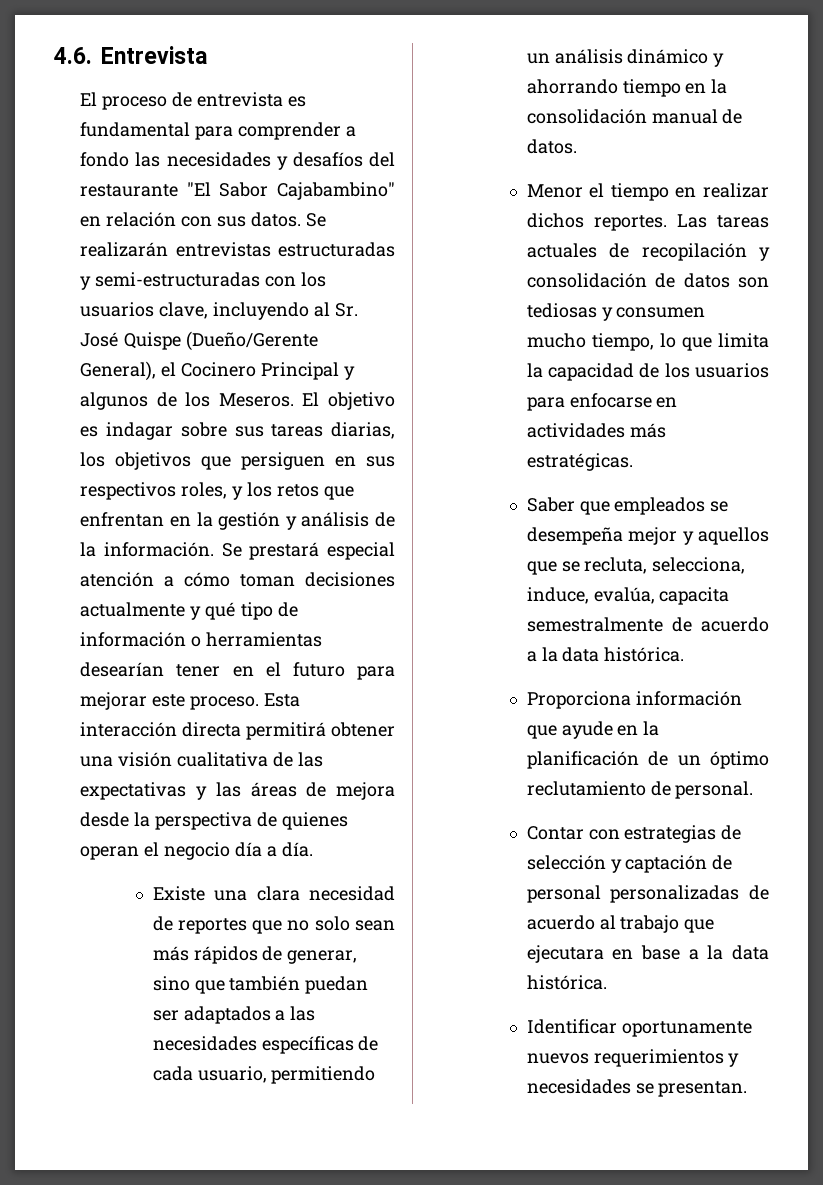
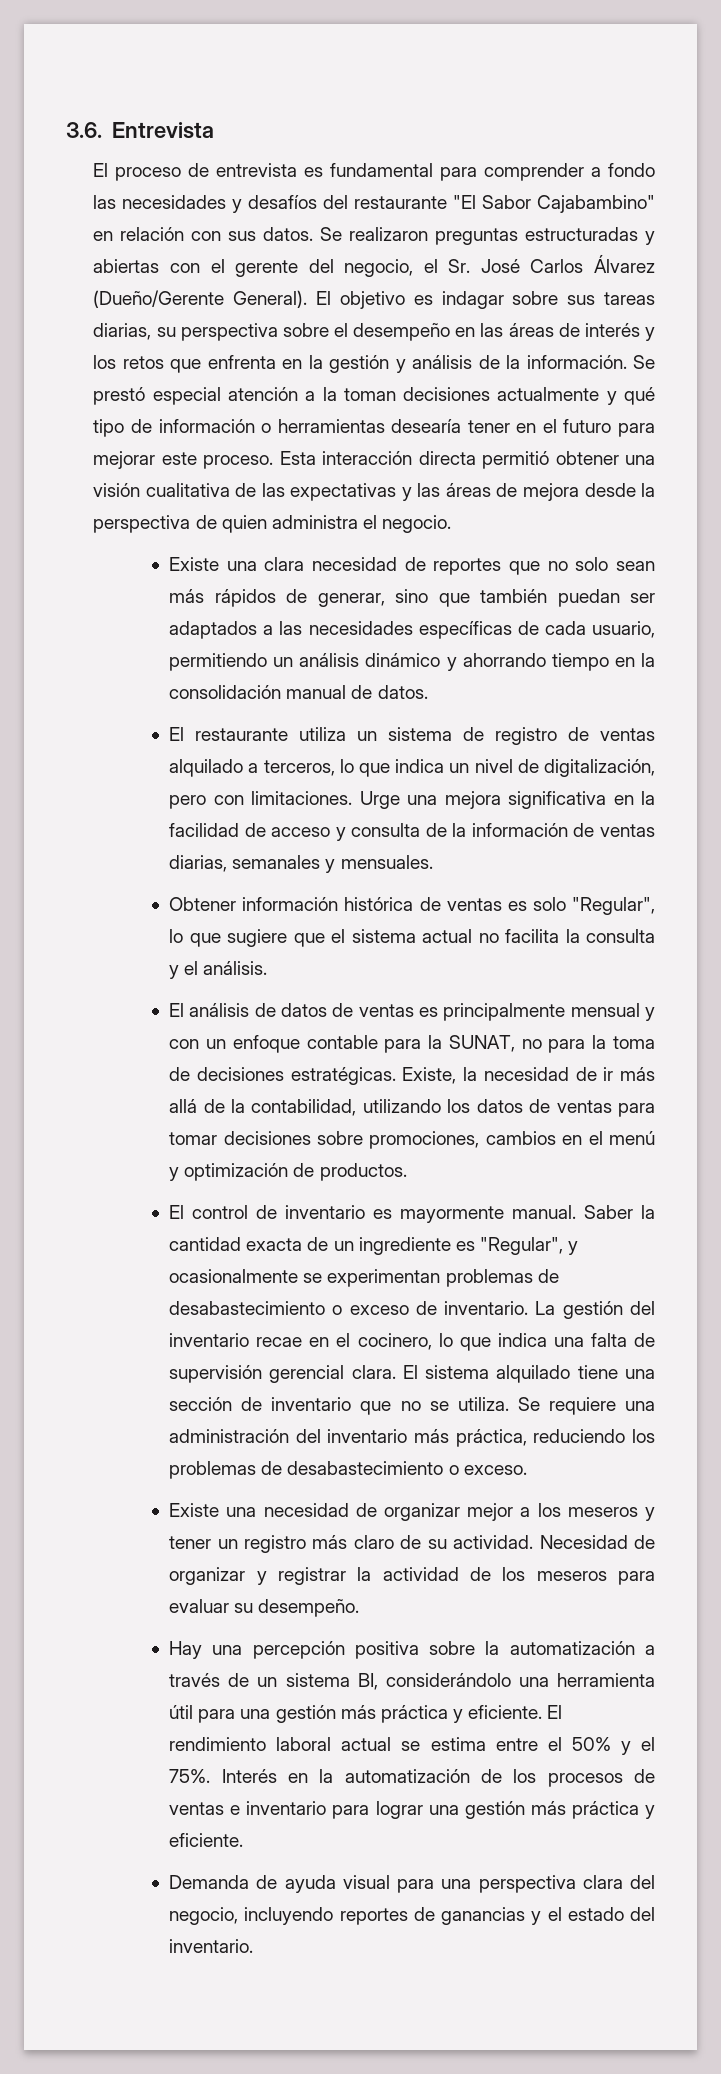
[54,47,92,64] 4.6. -> [66,122,102,138] 3.6.
[80,242,395,257] [80,272,326,290] [80,302,358,320] [80,331,319,351] [80,361,355,381] [80,392,294,410] realizarán entrevistas estructuradas y semi-estructuradas con los usuarios clave, incluyendo al Sr. José Quispe (Dueño/Gerente General), el Cocinero Principal y algunos de los Meseros. -> [349,227,656,245] [93,254,656,277] [93,290,308,308] realizaron preguntas estructuradas y abiertas con el gerente del negocio, el Sr. José Carlos Álvarez (Dueño/Gerente General).
[80,452,395,470] [80,482,228,500] los objetivos que persiguen en sus respectivos roles, -> [156,323,640,341] su perspectiva sobre el desempeño en las áreas de interés
[80,512,165,527] enfrentan -> [207,355,276,369] enfrenta
[249,542,320,560] prestará -> [93,387,146,405] prestó
[184,572,231,587] cómo -> [322,387,337,401] la
[80,662,165,677] desearían -> [391,419,462,433] desearía
[246,722,327,740] permitirá -> [482,451,550,469] permitió
[281,812,348,830] [80,842,313,860] quienes operan el negocio día a día. -> [221,515,452,533] quien administra el negocio.
[526,183,769,201] [526,213,769,231] [526,243,770,261] [526,273,769,288] [526,303,706,321] [526,333,769,351] [526,363,769,381] [526,393,678,411] [526,423,666,438] [526,453,633,471] [526,497,729,515] [526,527,769,545] [526,557,746,575] [526,587,730,605] [526,617,769,632] [526,647,685,662] [526,691,742,709] [526,721,660,739] [526,751,769,769] [526,781,754,799] [526,825,742,843] [526,855,733,873] [526,885,769,903] [526,915,715,933] [526,945,769,963] [526,975,607,990] [526,1019,752,1037] [526,1049,740,1067] [526,1079,748,1097] Menor el tiempo en realizar dichos reportes. Las tareas actuales de recopilación y consolidación de datos son tediosas y consumen mucho tiempo, lo que limita la capacidad de los usuarios para enfocarse en actividades más estratégicas. // Saber que empleados se desempeña mejor y aquellos que se recluta, selecciona, induce, evalúa, capacita semestralmente de acuerdo a la data histórica. // Proporciona información que ayude en la planificación de un óptimo reclutamiento de personal. // Contar con estrategias de selección y captación de personal personalizadas de acuerdo al trabajo que ejecutara en base a la data histórica. // Identificar oportunamente nuevos requerimientos y necesidades se presentan. -> [169,727,656,745] [169,759,655,777] [169,791,656,809] [169,823,656,841] [169,855,433,873] [169,897,656,915] [169,929,655,947] [169,961,268,979] [169,1003,656,1021] [169,1035,655,1053] [169,1067,656,1085] [169,1099,655,1117] [169,1131,656,1149] [169,1163,407,1181] [169,1205,656,1223] [169,1237,579,1255] [169,1269,559,1287] [169,1301,655,1319] [169,1333,655,1351] [169,1365,655,1383] [169,1397,656,1415] [169,1429,655,1447] [169,1461,527,1479] [169,1503,655,1521] [169,1535,655,1553] [169,1567,656,1585] [169,1599,360,1617] [169,1641,655,1659] [169,1673,656,1690] [169,1705,563,1723] [169,1737,655,1755] [169,1769,656,1787] [169,1801,656,1819] [169,1833,244,1847] [169,1875,656,1893] [169,1907,656,1925] [169,1939,254,1953] El restaurante utiliza un sistema de registro de ventas alquilado a terceros, lo que indica un nivel de digitalización, pero con limitaciones. Urge una mejora significativa en la facilidad de acceso y consulta de la información de ventas diarias, semanales y mensuales. // Obtener información histórica de ventas es solo "Regular", lo que sugiere que el sistema actual no facilita la consulta y el análisis. // El análisis de datos de ventas es principalmente mensual y con un enfoque contable para la SUNAT, no para la toma de decisiones estratégicas. Existe, la necesidad de ir más allá de la contabilidad, utilizando los datos de ventas para tomar decisiones sobre promociones, cambios en el menú y optimización de productos. // El control de inventario es mayormente manual. Saber la cantidad exacta de un ingrediente es "Regular", y ocasionalmente se experimentan problemas de desabastecimiento o exceso de inventario. La gestión del inventario recae en el cocinero, lo que indica una falta de supervisión gerencial clara. El sistema alquilado tiene una sección de inventario que no se utiliza. Se requiere una administración del inventario más práctica, reduciendo los problemas de desabastecimiento o exceso. // Existe una necesidad de organizar mejor a los meseros y tener un registro más claro de su actividad. Necesidad de organizar y registrar la actividad de los meseros para evaluar su desempeño. // Hay una percepción positiva sobre la automatización a través de un sistema BI, considerándolo una herramienta útil para una gestión más práctica y eficiente. El rendimiento laboral actual se estima entre el 50% y el 75%. Interés en la automatización de los procesos de ventas e inventario para lograr una gestión más práctica y eficiente. // Demanda de ayuda visual para una perspectiva clara del negocio, incluyendo reportes de ganancias y el estado del inventario.

